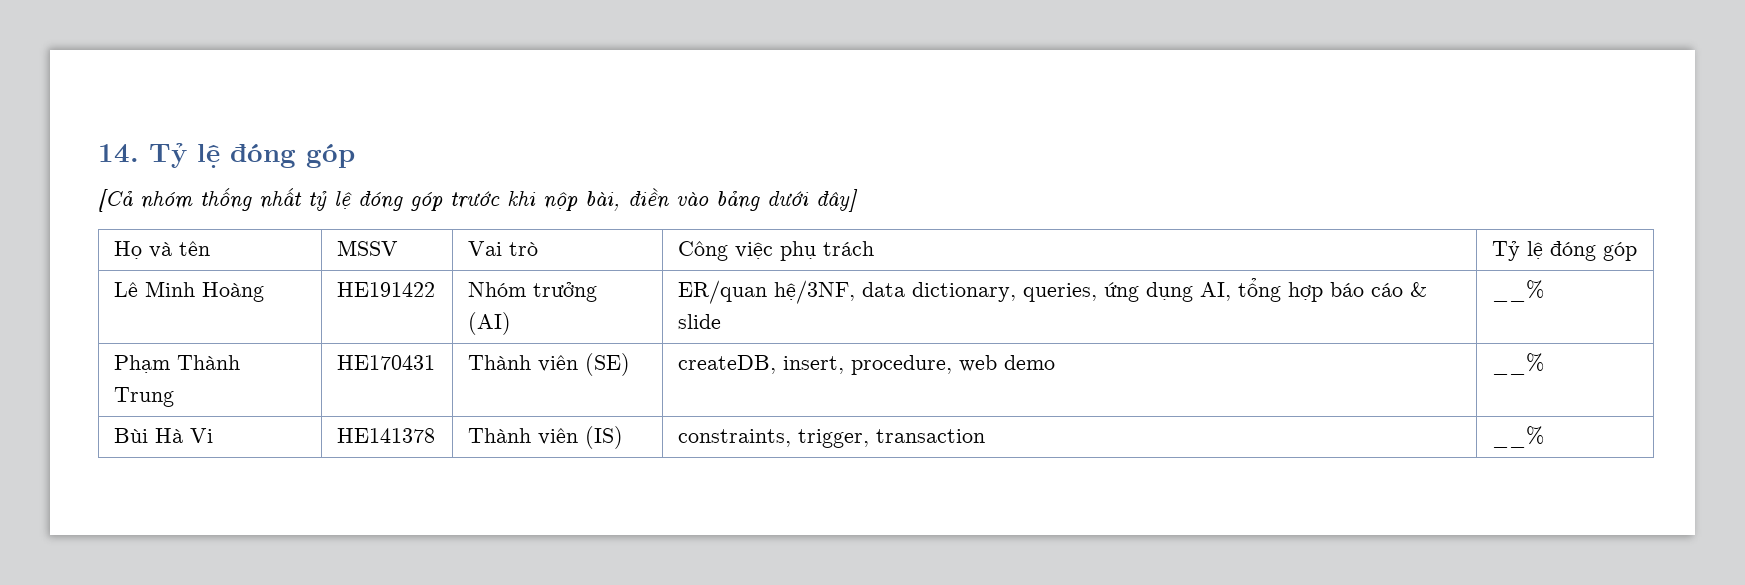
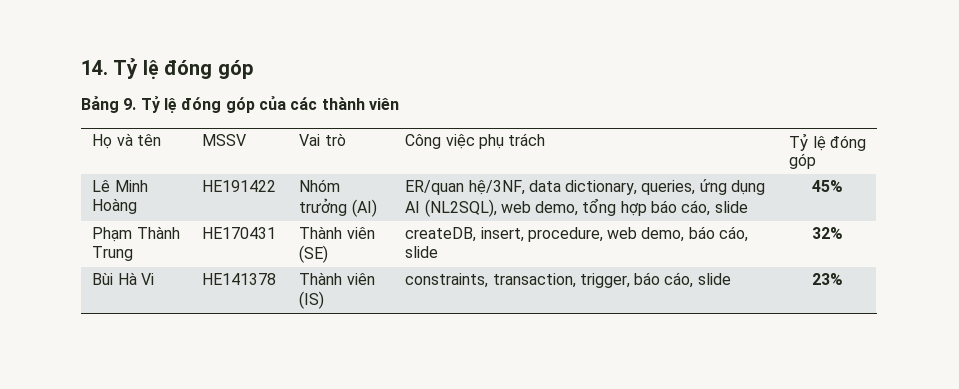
[98,188,858,212] [Cả nhóm thống nhất tỷ lệ đóng góp trước khi nộp bài, điền vào bảng dưới đây] -> [81,96,399,113] Bảng 9. Tỷ lệ đóng góp của các thành viên
[1200,282,1232,301] AI, -> [405,199,579,217] AI (NL2SQL), web demo,
[1371,282,1428,297] [678,314,722,329] [1492,280,1545,302] cáo & slide | __% -> [681,200,748,216] [812,180,843,192] cáo, slide | 45%
[1004,355,1056,370] [1492,353,1545,375] demo | __% -> [641,226,749,242] [405,246,439,258] [812,227,843,239] demo, báo cáo, slide | 32%
[798,429,986,448] [1492,426,1545,448] trigger, transaction | __% -> [492,272,731,288] [812,273,843,285] transaction, trigger, báo cáo, slide | 23%

